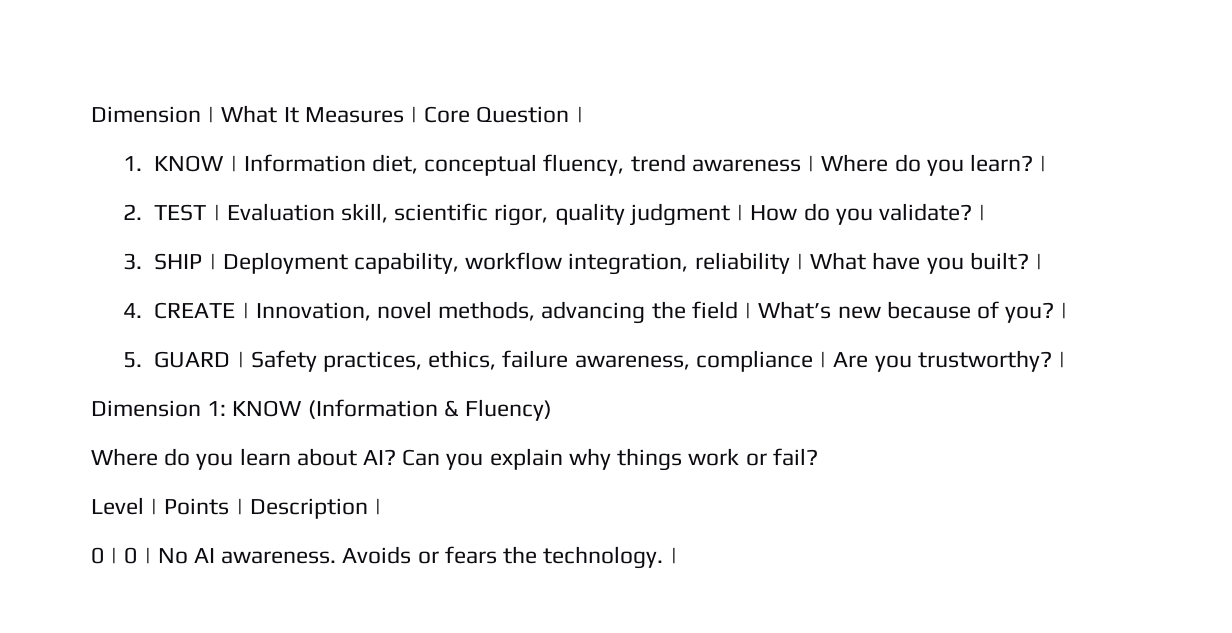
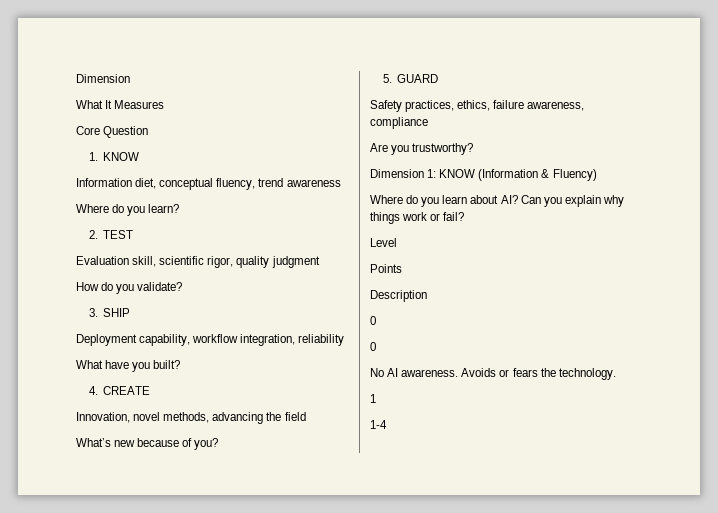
[91,106,216,123] Dimension | -> [76,74,130,83] Dimension //
[410,106,419,123] | -> (165, 104) //
[575,106,584,123] | -> (149, 132) none
[229,155,238,172] | -> (140, 156) //
[807,155,816,172] | -> (341, 183) //
[1039,155,1048,172] | -> (180, 208) none
[212,204,221,221] | -> (134, 234) //
[736,204,745,221] | -> (320, 262) //
[978,204,987,221] | -> (183, 286) none
[208,253,217,270] | -> (131, 312) //
[795,253,804,270] | -> (345, 340) //
[1034,253,1043,270] | -> (181, 364) none
[241,302,250,319] | -> (151, 390) //
[744,302,753,319] | -> (306, 416) //
[1060,302,1069,319] | -> (219, 444) none
[236,351,245,368] | -> (439, 78) //
[819,351,828,368] | -> (428, 123) //
[1057,351,1066,368] | -> (474, 149) none
[150,498,159,515] | -> (397, 242) //
[235,498,244,515] | -> (402, 268) //
[374,498,383,515] [91,547,152,564] | // 0 | 0 | -> [370,316,376,325] [370,342,376,351] // 0 // 0 //
[669,547,678,564] | -> [370,394,376,403] [370,420,387,429] // 1 // 1-4

